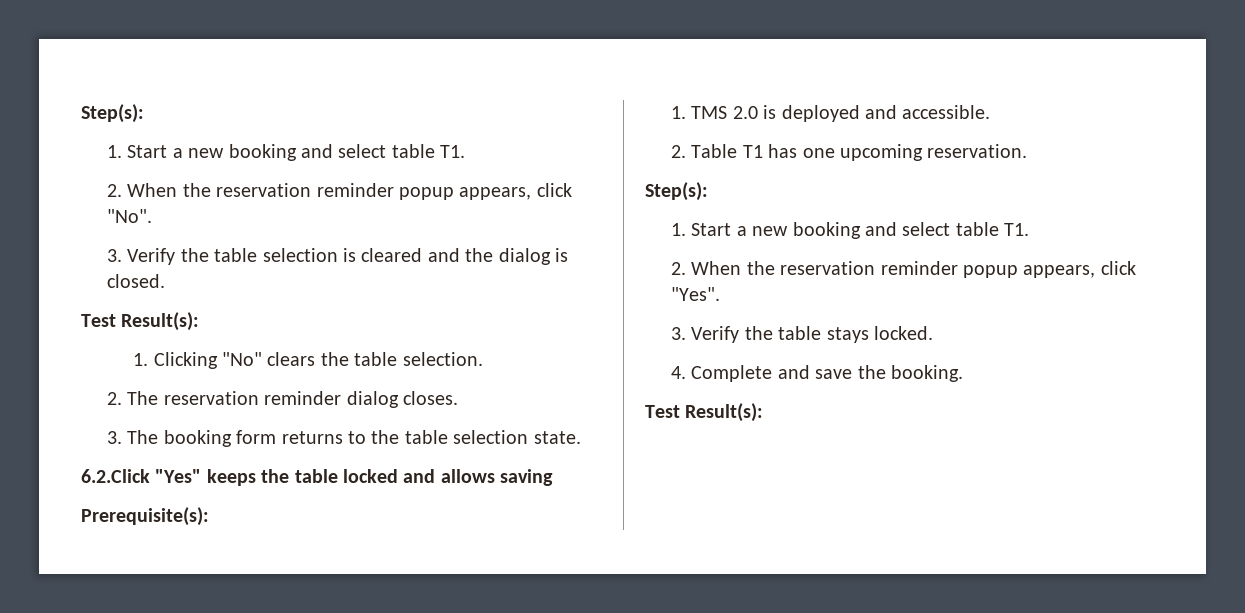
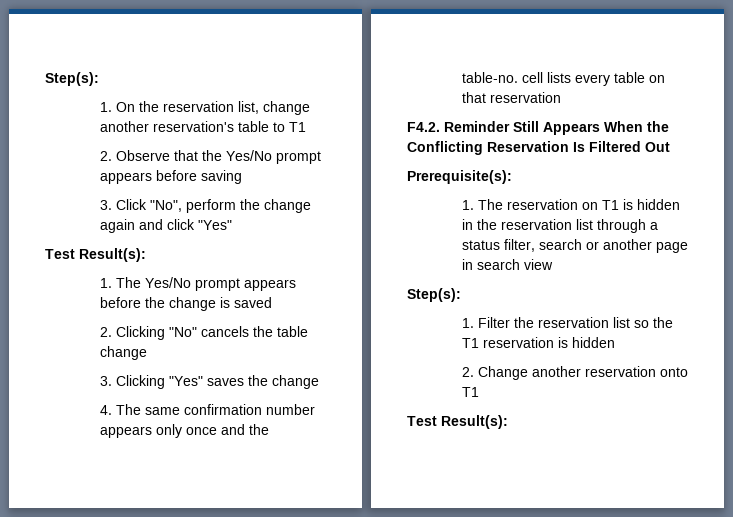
[81,104,144,123] [107,144,466,161] [107,183,572,200] [107,209,153,223] [107,248,569,265] [107,274,166,288] [81,312,200,331] [133,353,149,366] Step(s): // 1. Start a new booking and select table T1. // 2. When the reservation reminder popup appears, click "No". // 3. Verify the table selection is cleared and the dialog is closed. // Test Result(s): // 1. -> [45,72,99,86] [99,101,310,115] [99,121,306,132] [99,150,321,164] [99,170,242,184] [99,199,311,213] [99,219,232,233] [45,248,146,262] [99,277,296,291] [99,297,272,311] [99,327,112,337] Step(s): // 1. On the reservation list, change another reservation's table to T1 // 2. Observe that the Yes/No prompt appears before saving // 3. Click "No", perform the change again and click "Yes" // Test Result(s): // 1. The Yes/No prompt appears before the change is saved // 2.
[267,352,483,366] [107,391,459,408] [107,430,581,447] [81,469,554,486] [81,507,209,526] [671,105,991,122] [671,144,1028,161] [645,182,708,201] [671,222,1030,239] [671,261,1136,278] [671,287,721,301] [671,326,934,343] [671,365,964,382] clears the table selection. // 2. The reservation reminder dialog closes. // 3. The booking form returns to the table selection state. // 6.2.Click "Yes" keeps the table locked and allows saving // Prerequisite(s): // 1. TMS 2.0 is deployed and accessible. // 2. Table T1 has one upcoming reservation. // Step(s): // 1. Start a new booking and select table T1. // 2. When the reservation reminder popup appears, click "Yes". // 3. Verify the table stays locked. // 4. Complete and save the booking. -> [200,326,308,337] [99,346,147,360] [99,375,319,389] [99,404,315,415] [99,424,269,438] [461,72,665,86] [461,92,561,103] [407,121,669,135] [407,141,670,155] [407,170,512,184] [461,199,680,210] [461,219,658,233] [461,239,688,253] [461,259,553,270] [407,288,461,302] [461,317,673,328] [461,337,615,348] [461,366,688,380] [461,387,479,397] cancels the table change // 3. Clicking "Yes" saves the change // 4. The same confirmation number appears only once and the table-no. cell lists every table on that reservation // F4.2. Reminder Still Appears When the Conflicting Reservation Is Filtered Out // Prerequisite(s): // 1. The reservation on T1 is hidden in the reservation list through a status filter, search or another page in search view // Step(s): // 1. Filter the reservation list so the T1 reservation is hidden // 2. Change another reservation onto T1

